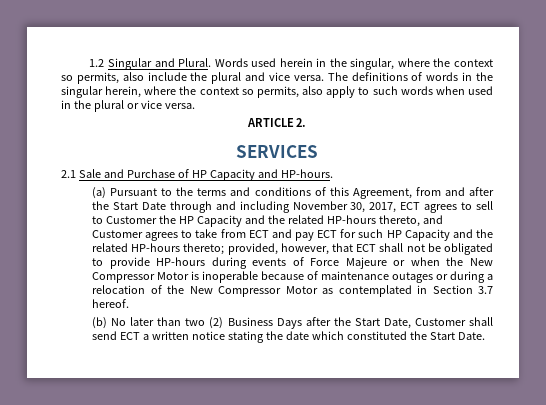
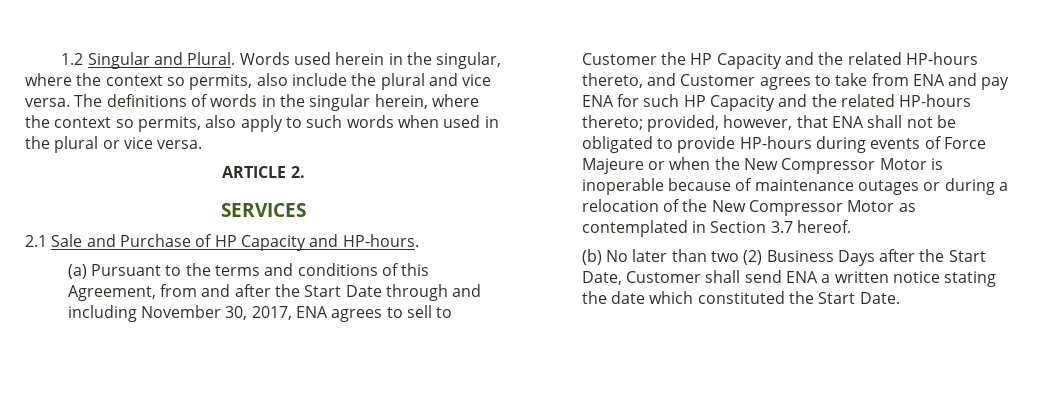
[400,202,421,210] ECT -> [295,306,328,318] ENA
[248,230,269,238] ECT -> [912,74,945,86] ENA
[317,230,338,238] ECT -> [581,95,614,107] ENA
[356,244,377,252] ECT -> [831,116,864,128] ENA
[120,332,141,340] ECT -> [785,271,818,283] ENA

